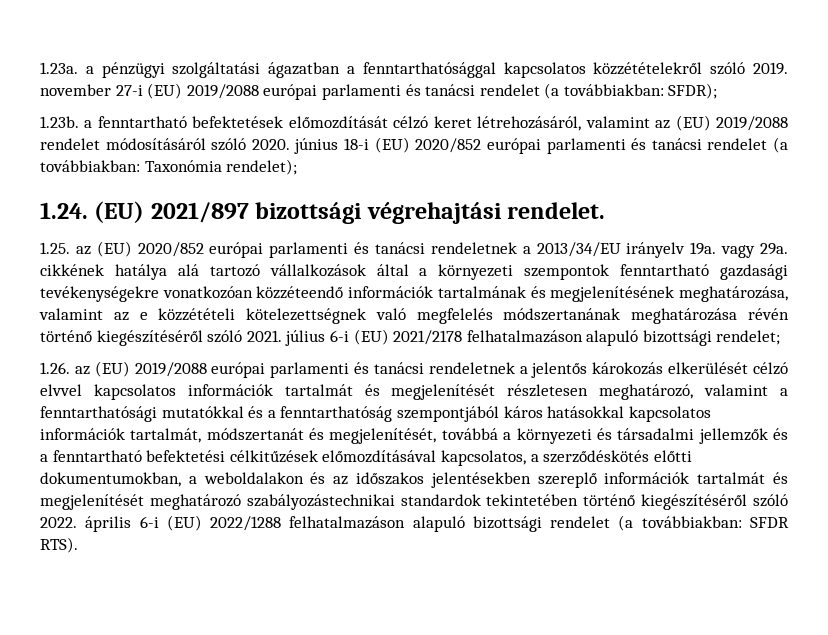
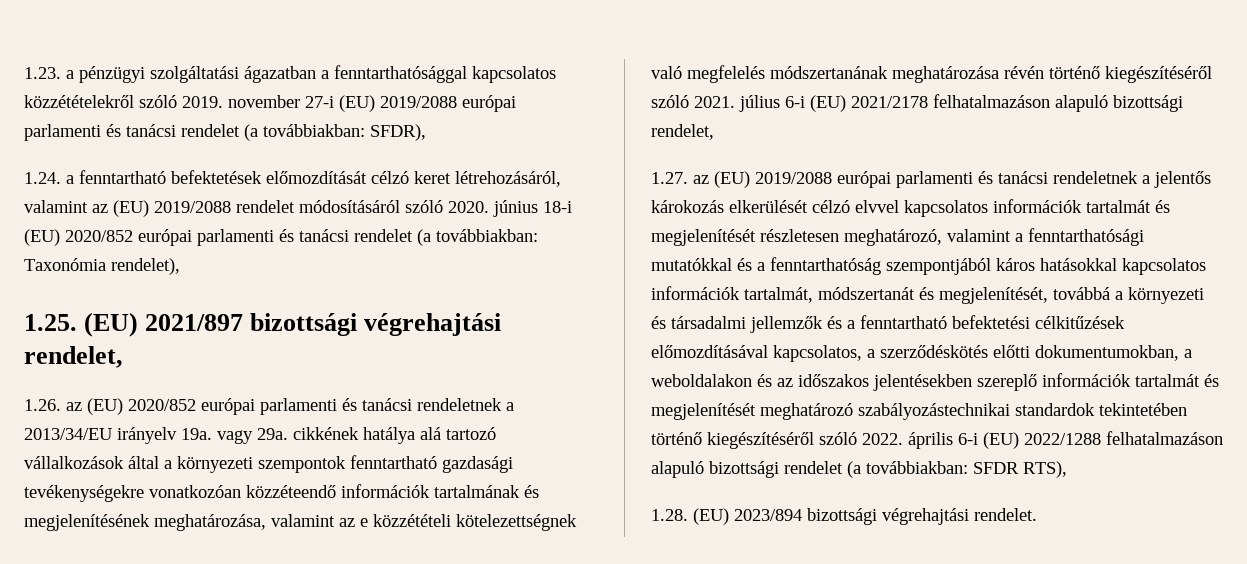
[40,62,78,74] 1.23a. -> [24,67,61,79] 1.23.
[668,83,718,99] [40,116,79,128] SFDR); // 1.23b. -> [370,124,426,141] [24,172,61,184] SFDR), // 1.24.
[226,159,298,175] [40,202,88,219] rendelet); // 1.24. -> [111,258,180,275] [24,314,77,331] rendelet), // 1.25.
[507,202,606,219] [40,242,70,254] rendelet. // 1.25. -> [24,346,123,368] [24,399,61,411] rendelet, // 1.26.
[716,330,781,345] [40,362,70,374] rendelet; // 1.26. -> [651,124,714,140] [651,172,688,184] rendelet, // 1.27.
[40,537,78,553] RTS). -> [1023,461,1067,478] [651,508,1037,525] RTS), // 1.28. (EU) 2023/894 bizottsági végrehajtási rendelet.

